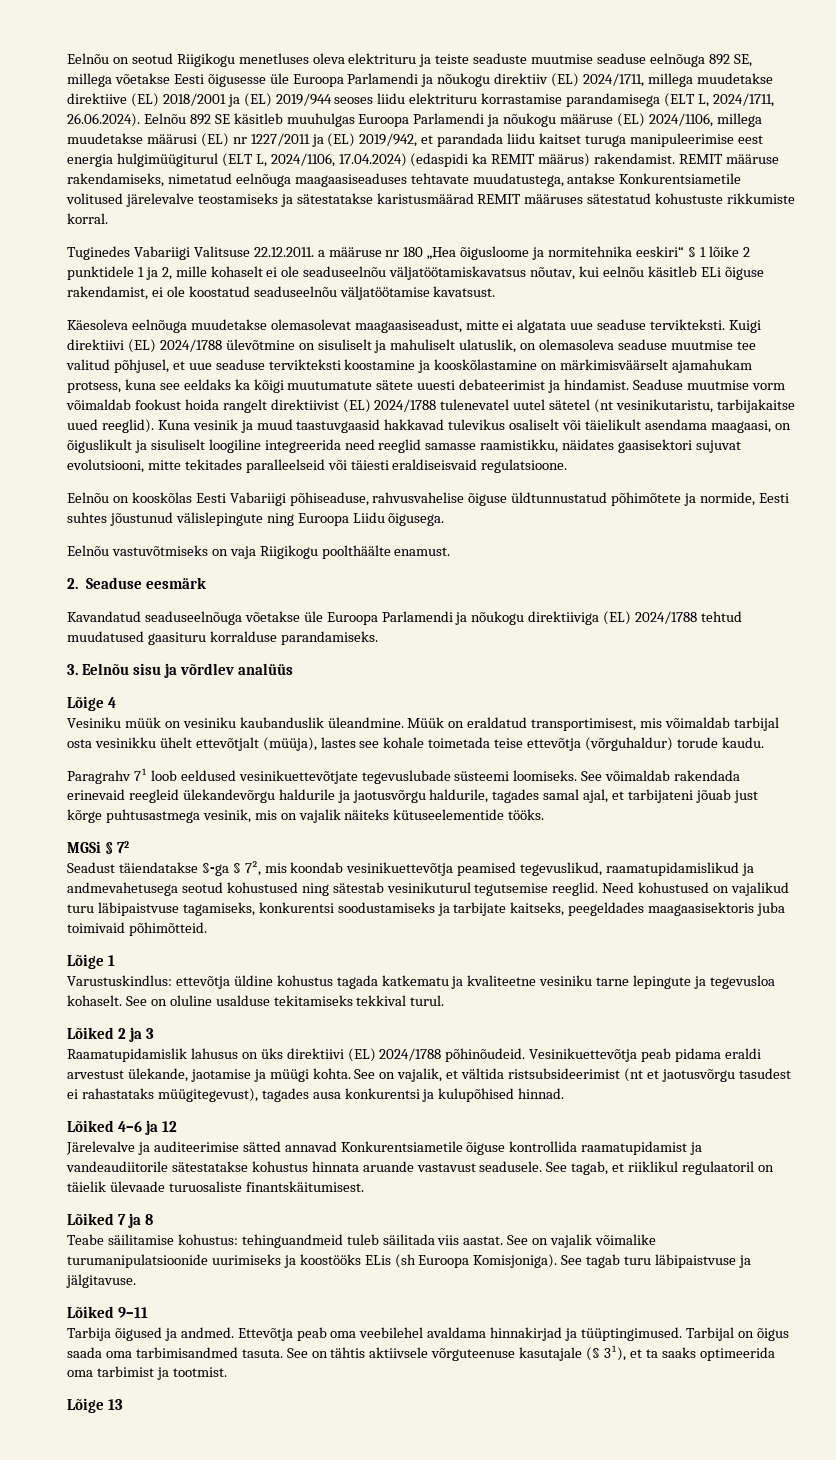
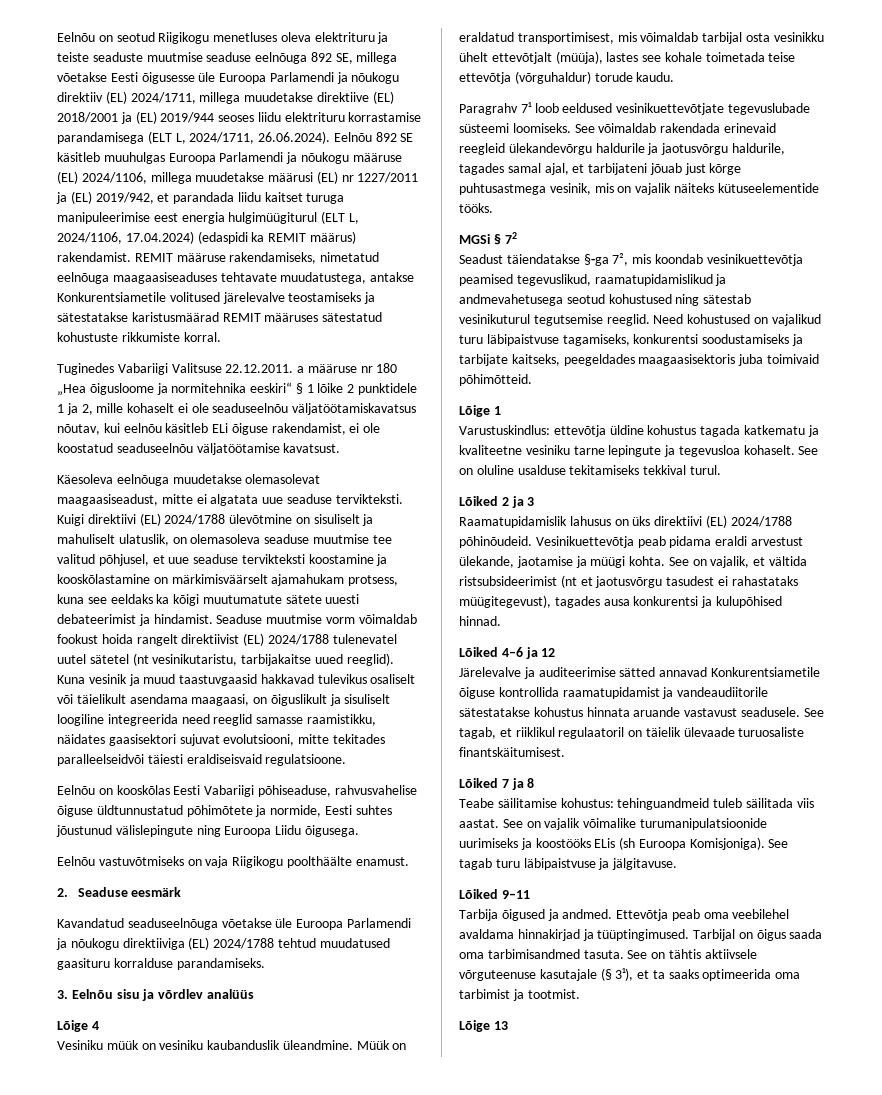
[245,459,347,473] paralleelseid või -> [57,754,144,766] paralleelseidvõi
[232,863,241,873] § -> (609, 260) none

